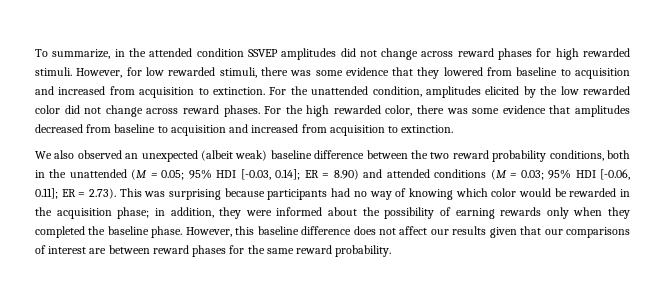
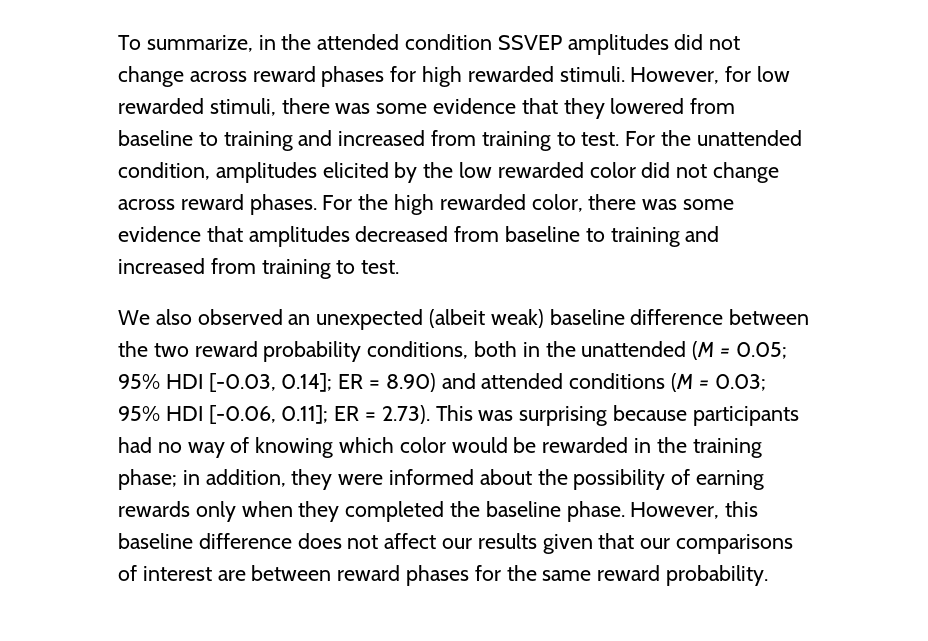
[575,68,630,79] [35,86,265,98] acquisition and increased from acquisition to extinction. -> [223,130,620,151] training and increased from training to test.
[170,124,454,136] acquisition and increased from acquisition to extinction. -> [610,226,720,247] [118,258,400,279] training and increased from training to test.
[56,208,112,219] acquisition -> [692,438,762,458] training

